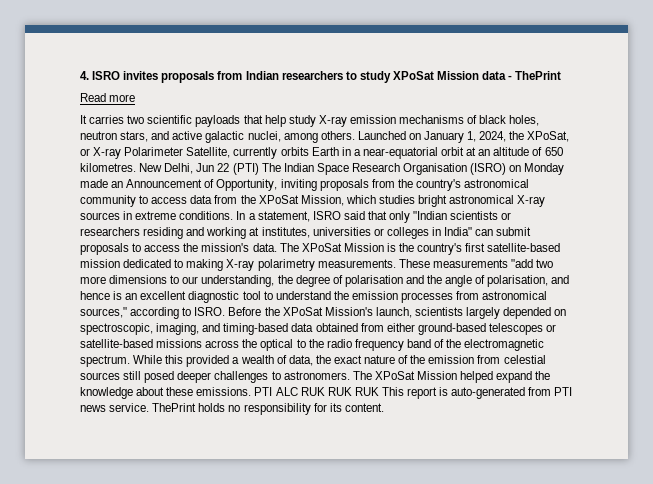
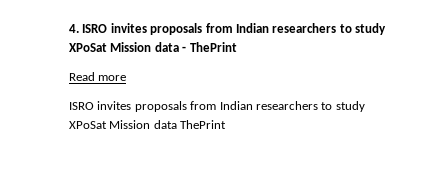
[80,115,540,127] [80,131,570,143] [80,147,563,159] [80,163,565,175] [80,179,530,191] [80,195,546,207] [80,211,512,223] [80,227,532,239] [80,243,561,255] [80,259,554,271] [80,275,570,287] [80,291,548,303] [80,307,567,319] [80,323,557,335] [80,339,545,351] [80,355,546,367] [80,371,551,383] [80,387,573,399] [80,403,384,415] It carries two scientific payloads that help study X-ray emission mechanisms of black holes, neutron stars, and active galactic nuclei, among others. Launched on January 1, 2024, the XPoSat, or X-ray Polarimeter Satellite, currently orbits Earth in a near-equatorial orbit at an altitude of 650 kilometres. New Delhi, Jun 22 (PTI) The Indian Space Research Organisation (ISRO) on Monday made an Announcement of Opportunity, inviting proposals from the country's astronomical community to access data from the XPoSat Mission, which studies bright astronomical X-ray sources in extreme conditions. In a statement, ISRO said that only "Indian scientists or researchers residing and working at institutes, universities or colleges in India" can submit proposals to access the mission's data. The XPoSat Mission is the country's first satellite-based mission dedicated to making X-ray polarimetry measurements. These measurements "add two more dimensions to our understanding, the degree of polarisation and the angle of polarisation, and hence is an excellent diagnostic tool to understand the emission processes from astronomical sources," according to ISRO. Before the XPoSat Mission's launch, scientists largely depended on spectroscopic, imaging, and timing-based data obtained from either ground-based telescopes or satellite-based missions across the optical to the radio frequency band of the electromagnetic spectrum. While this provided a wealth of data, the exact nature of the emission from celestial sources still posed deeper challenges to astronomers. The XPoSat Mission helped expand the knowledge about these emissions. PTI ALC RUK RUK RUK This report is auto-generated from PTI news service. ThePrint holds no responsibility for its content. -> [69,101,365,112] [69,120,227,129] ISRO invites proposals from Indian researchers to study XPoSat Mission data ThePrint

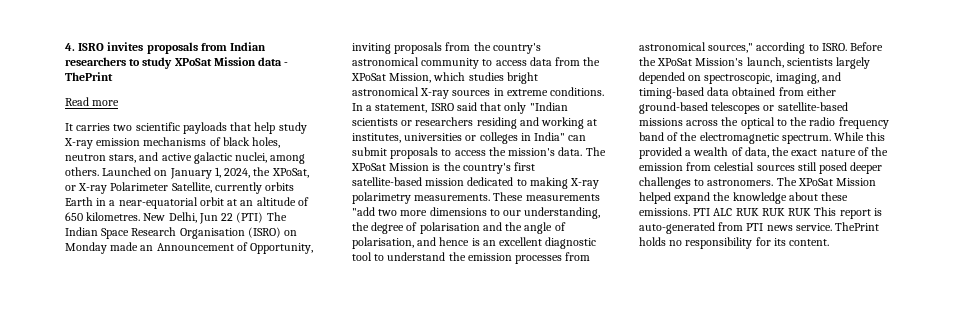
[69,101,365,112] [69,120,227,129] ISRO invites proposals from Indian researchers to study XPoSat Mission data ThePrint -> [65,122,307,134] [64,137,281,149] [65,152,306,164] [65,167,309,179] [65,182,295,194] [65,197,309,209] [65,212,287,224] [65,227,298,239] [65,242,314,254] [352,42,541,54] [352,57,601,69] [351,72,538,84] [352,87,605,99] [352,102,568,114] [352,117,598,129] [352,132,587,144] [352,147,606,159] [351,162,536,174] [352,177,600,189] [352,192,600,204] [352,207,601,219] [352,222,566,234] [352,237,597,249] [352,252,591,264] [639,42,884,54] [639,57,871,69] [639,72,841,84] [639,87,836,99] [639,102,848,114] [639,117,889,129] [639,132,886,144] [639,147,889,159] [639,162,883,174] [639,177,877,189] [639,192,849,204] [639,207,882,219] [639,222,880,234] [639,237,830,249] It carries two scientific payloads that help study X-ray emission mechanisms of black holes, neutron stars, and active galactic nuclei, among others. Launched on January 1, 2024, the XPoSat, or X-ray Polarimeter Satellite, currently orbits Earth in a near-equatorial orbit at an altitude of 650 kilometres. New Delhi, Jun 22 (PTI) The Indian Space Research Organisation (ISRO) on Monday made an Announcement of Opportunity, inviting proposals from the country's astronomical community to access data from the XPoSat Mission, which studies bright astronomical X-ray sources in extreme conditions. In a statement, ISRO said that only "Indian scientists or researchers residing and working at institutes, universities or colleges in India" can submit proposals to access the mission's data. The XPoSat Mission is the country's first satellite-based mission dedicated to making X-ray polarimetry measurements. These measurements "add two more dimensions to our understanding, the degree of polarisation and the angle of polarisation, and hence is an excellent diagnostic tool to understand the emission processes from astronomical sources," according to ISRO. Before the XPoSat Mission's launch, scientists largely depended on spectroscopic, imaging, and timing-based data obtained from either ground-based telescopes or satellite-based missions across the optical to the radio frequency band of the electromagnetic spectrum. While this provided a wealth of data, the exact nature of the emission from celestial sources still posed deeper challenges to astronomers. The XPoSat Mission helped expand the knowledge about these emissions. PTI ALC RUK RUK RUK This report is auto-generated from PTI news service. ThePrint holds no responsibility for its content.

